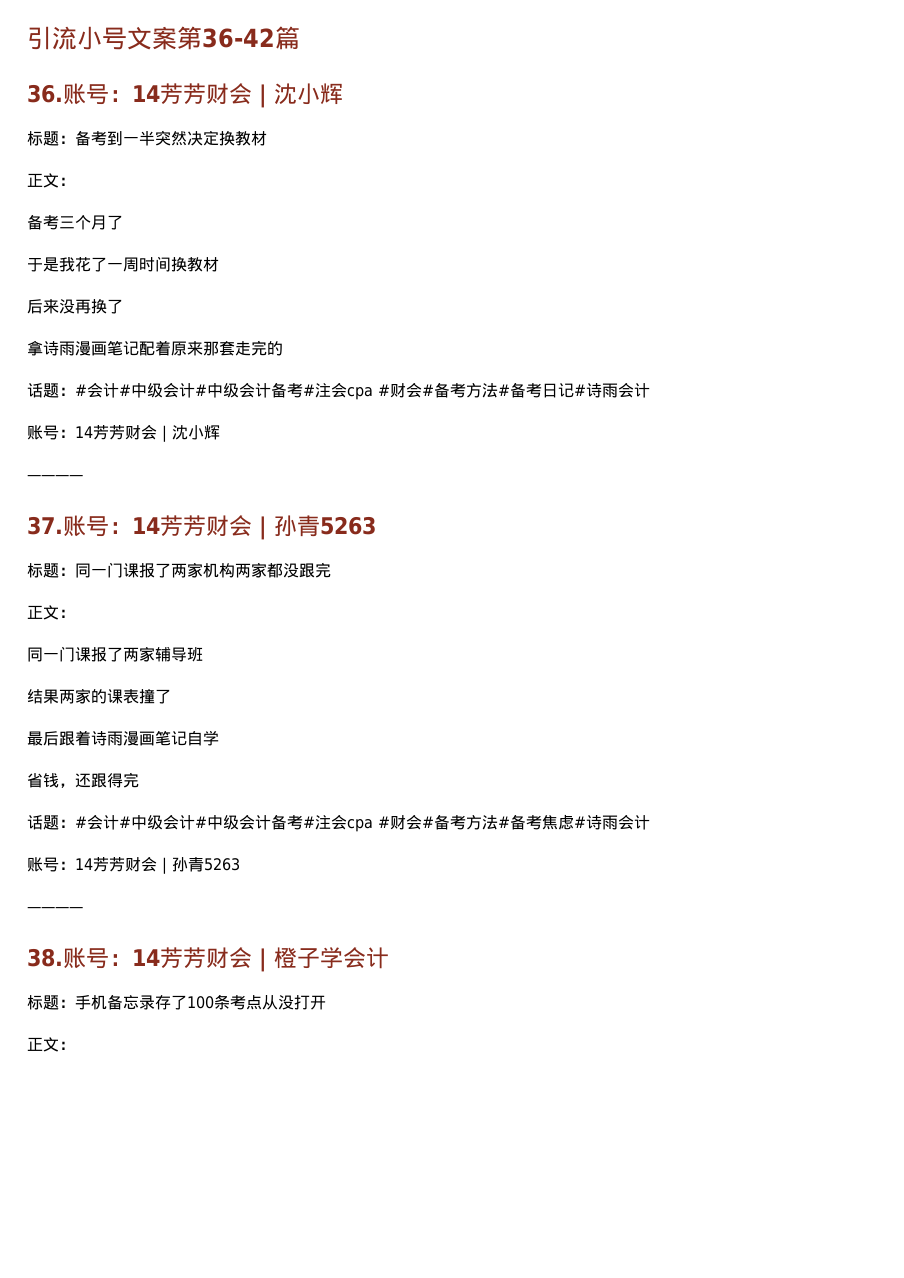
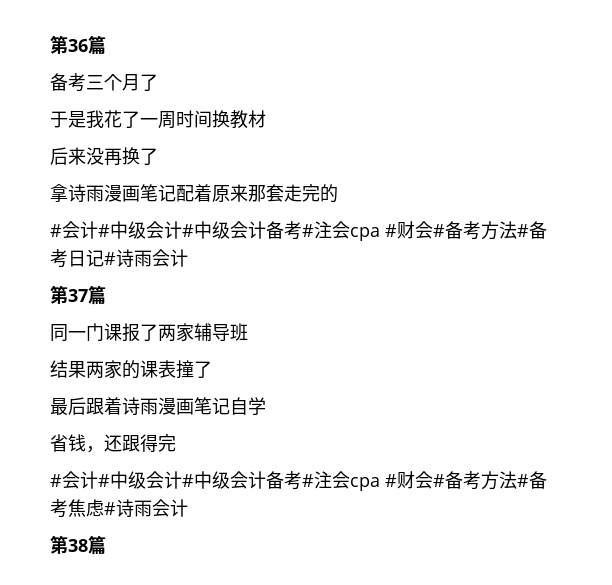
[27,26,300,50] [27,83,343,108] [27,130,267,146] [27,173,75,188] 引流小号文案第36-42篇 // 36.账号：14芳芳财会 | 沈小辉 // 标题：备考到一半突然决定换教材 // 正文： -> [50,35,106,55] 第36篇
[27,383,75,398] 话题： -> (338, 193) none
[27,424,220,442] [27,475,83,480] [27,515,376,540] [27,562,331,578] [27,605,75,620] 账号：14芳芳财会 | 沈小辉 // ———— // 37.账号：14芳芳财会 | 孙青5263 // 标题：同一门课报了两家机构两家都没跟完 // 正文： -> [50,285,106,305] 第37篇
[27,815,75,830] 话题： -> (176, 443) none
[27,856,240,874] [27,907,83,912] [27,947,389,972] [27,994,326,1010] [27,1037,75,1052] 账号：14芳芳财会 | 孙青5263 // ———— // 38.账号：14芳芳财会 | 橙子学会计 // 标题：手机备忘录存了100条考点从没打开 // 正文： -> [50,535,106,555] 第38篇

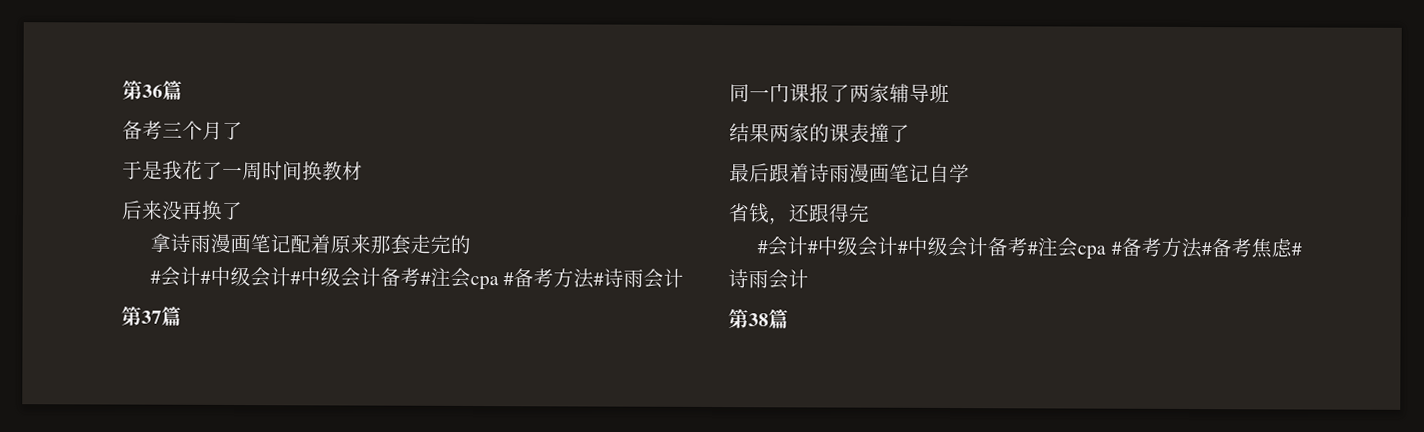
[397,221,547,240] [50,249,116,268] 财会#备考方法#备考日记# -> [512,268,604,289] 备考方法#
[397,471,445,489] 财会# -> (1122, 248) none

